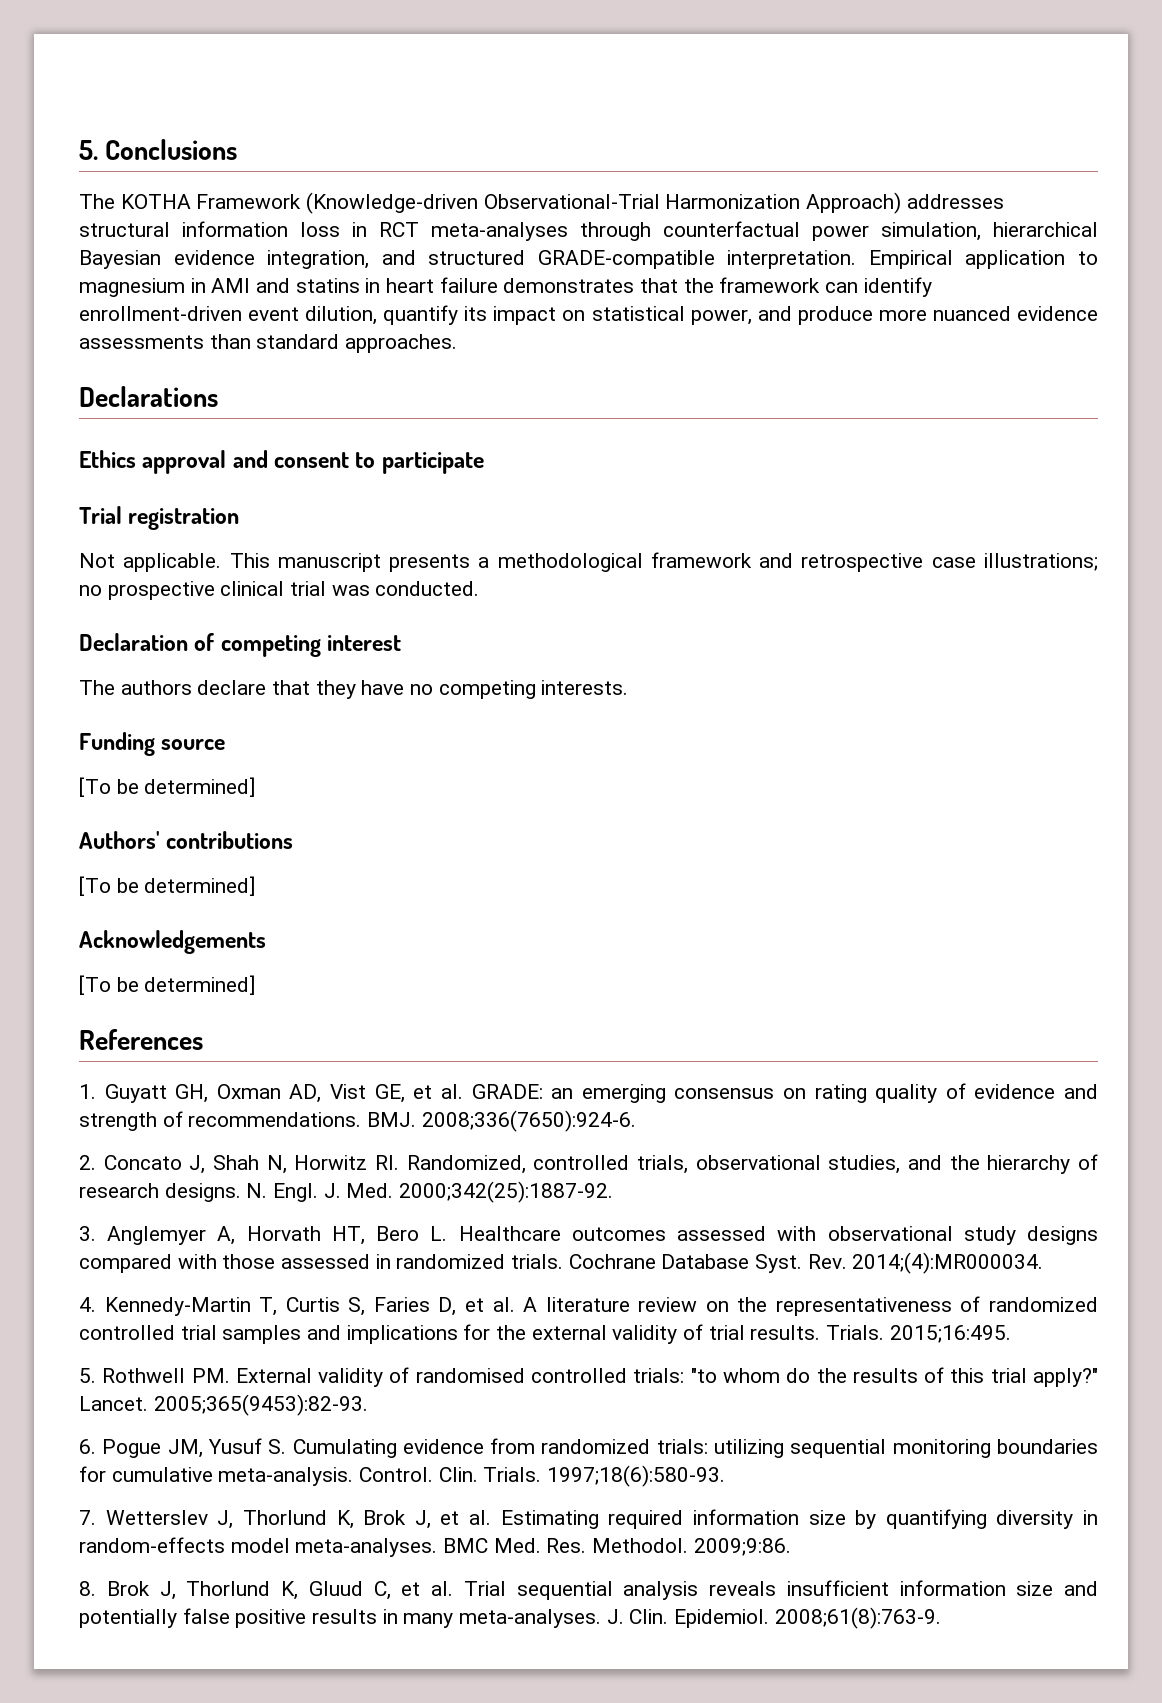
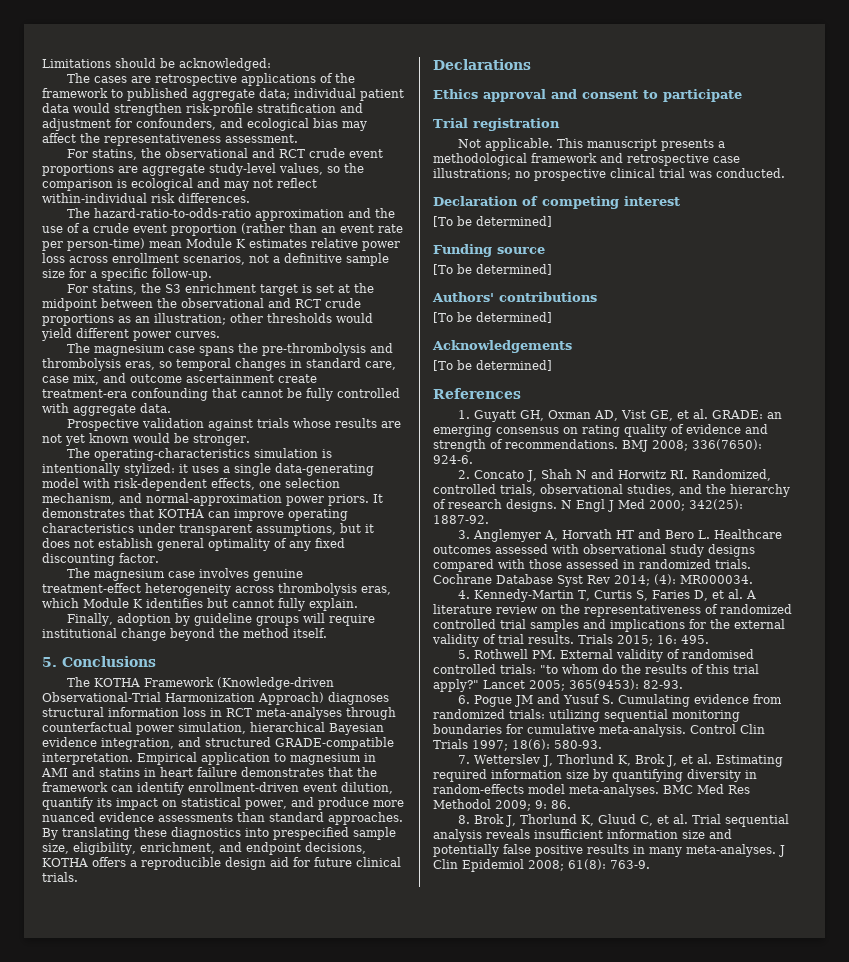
(79, 150) none -> [42,58,271,71] [67,73,356,86] [42,88,404,101] [42,103,363,116] [42,118,367,131] [42,133,298,146] [67,148,384,160] [42,163,364,176] [42,178,317,191] [42,193,250,203] [67,208,396,221] [42,223,403,236] [42,238,400,251] [42,253,389,266] [42,268,212,281] [67,283,375,296] [42,298,361,311] [42,313,373,326] [41,328,220,341] [67,343,394,356] [42,358,396,371] [42,373,317,385] [42,388,400,401] [42,403,171,416] [67,418,402,431] [42,433,250,446] [67,448,333,461] [42,463,374,476] [42,478,340,491] [42,493,383,506] [42,508,348,521] [42,523,374,536] [42,538,345,551] [42,553,159,566] [67,568,304,581] [42,583,391,596] [42,598,358,611] [67,613,376,626] [42,628,327,641] Limitations should be acknowledged: // The cases are retrospective applications of the framework to published aggregate data; individual patient data would strengthen risk-profile stratification and adjustment for confounders, and ecological bias may affect the representativeness assessment. // For statins, the observational and RCT crude event proportions are aggregate study-level values, so the comparison is ecological and may not reflect within-individual risk differences. // The hazard-ratio-to-odds-ratio approximation and the use of a crude event proportion (rather than an event rate per person-time) mean Module K estimates relative power loss across enrollment scenarios, not a definitive sample size for a specific follow-up. // For statins, the S3 enrichment target is set at the midpoint between the observational and RCT crude proportions as an illustration; other thresholds would yield different power curves. // The magnesium case spans the pre-thrombolysis and thrombolysis eras, so temporal changes in standard care, case mix, and outcome ascertainment create treatment-era confounding that cannot be fully controlled with aggregate data. // Prospective validation against trials whose results are not yet known would be stronger. // The operating-characteristics simulation is intentionally stylized: it uses a single data-generating model with risk-dependent effects, one selection mechanism, and normal-approximation power priors. It demonstrates that KOTHA can improve operating characteristics under transparent assumptions, but it does not establish general optimality of any fixed discounting factor. // The magnesium case involves genuine treatment-effect heterogeneity across thrombolysis eras, which Module K identifies but cannot fully explain. // Finally, adoption by guideline groups will require institutional change beyond the method itself. //
[906,194,1004,209] addresses -> [328,692,389,705] diagnoses
(458, 343) none -> [42,827,396,840] [42,842,366,855] [42,857,401,870] [42,872,78,882] By translating these diagnostics into prespecified sample size, eligibility, enrichment, and endpoint decisions, KOTHA offers a reproducible design aid for future clinical trials.
[79,680,629,699] The authors declare that they have no competing interests. -> [433,216,552,227] [To be determined]
[367,1110,636,1132] BMJ. 2008;336(7650):924-6. -> [622,439,762,452] [433,455,473,464] BMJ 2008; 336(7650): 924-6.
[266,1155,287,1174] N, -> [576,469,615,479] N and
[246,1181,614,1203] N. Engl. J. Med. 2000;342(25):1887-92. -> [561,499,743,512] [433,515,489,524] N Engl J Med 2000; 342(25): 1887-92.
[331,1226,365,1245] HT, -> [616,529,662,539] HT and
[755,1252,1044,1274] Syst. Rev. 2014;(4):MR000034. -> [557,574,753,587] Syst Rev 2014; (4): MR000034.
[826,1325,1011,1343] Trials. 2015;16:495. -> [578,634,709,646] Trials 2015; 16: 495.
[79,1394,368,1416] Lancet. 2005;365(9453):82-93. -> [483,679,683,691] Lancet 2005; 365(9453): 82-93.
[167,1439,203,1458] JM, -> [514,694,561,707] JM and
[359,1465,726,1487] Control. Clin. Trials. 1997;18(6):580-93. -> [690,724,765,734] [433,739,602,751] Control Clin Trials 1997; 18(6): 580-93.
[493,1538,791,1556] Med. Res. Methodol. 2009;9:86. -> [697,784,750,794] [433,799,571,811] Med Res Methodol 2009; 9: 86.
[606,1607,941,1629] J. Clin. Epidemiol. 2008;61(8):763-9. -> [778,845,785,857] [433,859,650,872] J Clin Epidemiol 2008; 61(8): 763-9.

